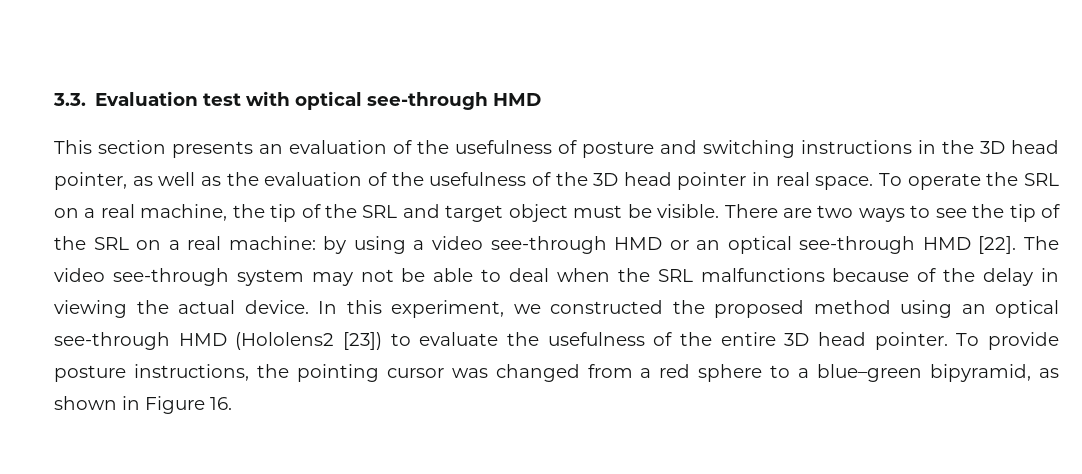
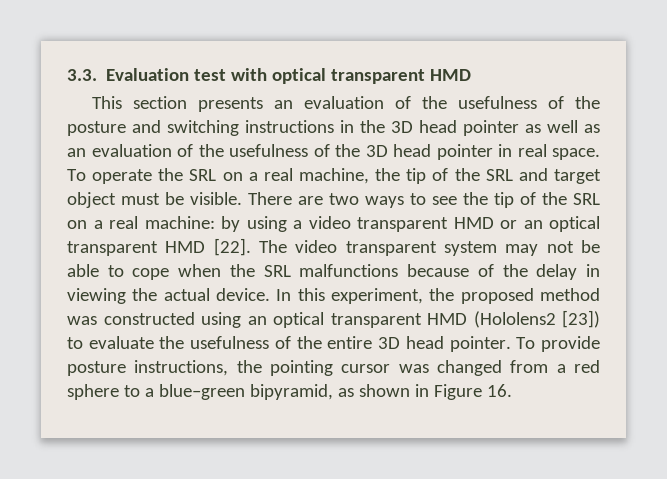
[367,92,489,110] see-through -> [331,69,426,84] transparent
(577, 147) none -> [575,96,600,109] the
[54,172,127,190] pointer, -> [463,120,519,136] pointer
[226,172,259,186] the -> [67,148,86,157] an
[490,236,607,254] see-through -> [357,217,448,232] transparent
[799,236,916,254] see-through -> [67,241,158,256] transparent
[112,268,229,286] see-through -> [345,241,437,256] transparent
[509,268,550,282] deal -> [132,268,170,280] cope
[513,300,663,314] we constructed -> (423, 296) none
(891, 307) none -> [67,312,195,325] was constructed
[54,332,170,350] see-through -> [330,313,422,328] transparent

